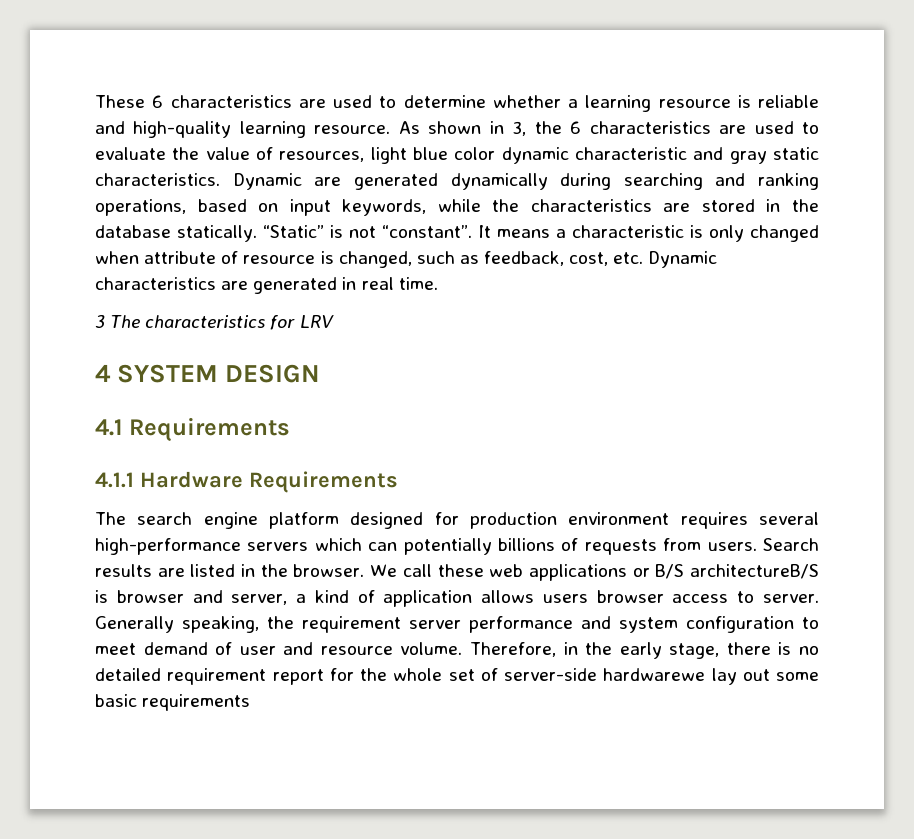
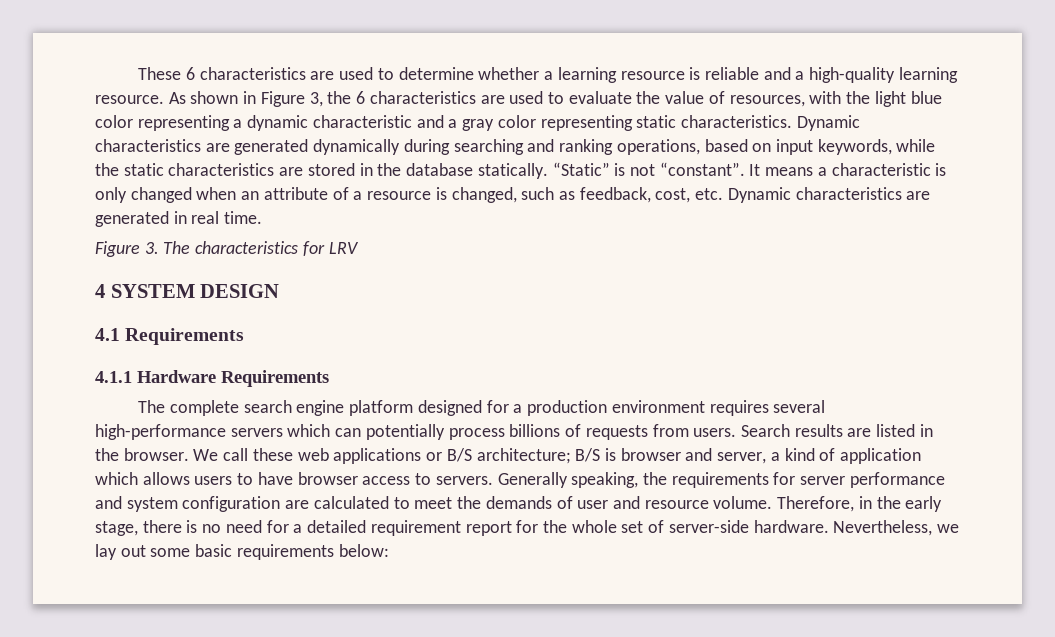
(125, 127) none -> [795,71,805,80] a
(504, 127) none -> [260,91,305,107] Figure
(365, 156) none -> [809,91,871,104] with the
(496, 153) none -> [137,115,243,131] representing a
[729,151,767,164] gray -> [448,115,633,131] a gray color representing
(302, 181) none -> [95,139,201,152] characteristics
(520, 205) none -> [123,163,164,176] static
(139, 257) none -> [241,191,260,200] an
(239, 257) none -> [353,191,363,200] a
[95,315,105,328] 3 -> [95,241,159,257] Figure 3.
(126, 518) none -> [169,400,239,416] complete
(459, 518) none -> [513,404,523,413] a
(492, 546) none -> [448,428,505,440] process
[690,564,820,579] architectureB/S -> [476,448,601,464] architecture; B/S
(473, 598) none -> [95,472,138,485] which
(588, 598) none -> [237,472,293,485] to have
[763,594,820,603] server. -> [435,476,493,485] servers.
[302,616,401,633] requirement -> [671,472,796,488] requirements for
[802,617,819,629] [95,642,208,655] to meet demand -> [285,496,552,509] are calculated to meet the demands
(819, 650) none -> [225,520,303,533] need for a
[603,668,706,681] hardwarewe -> [753,520,960,536] hardware. Nevertheless, we
(251, 702) none -> [338,544,389,557] below:

